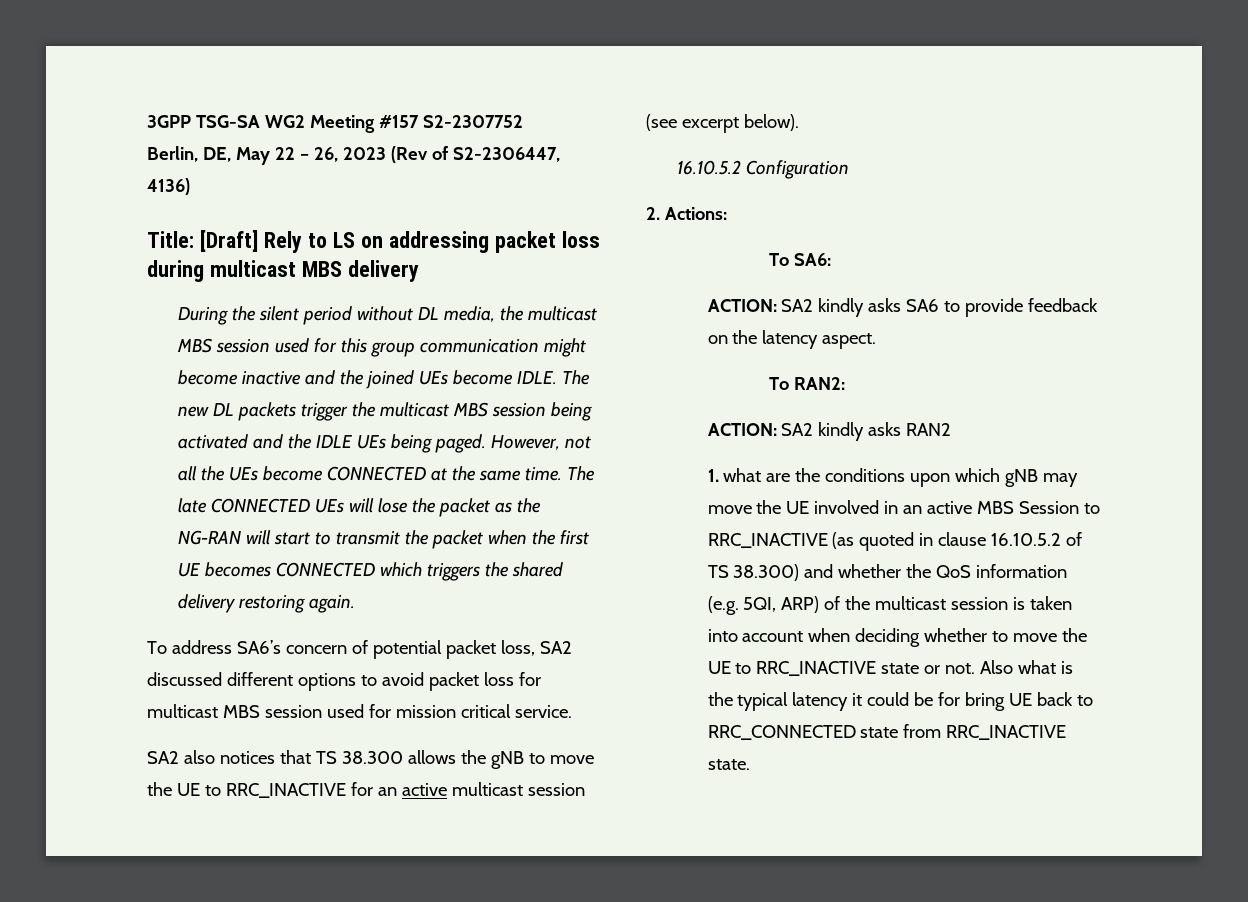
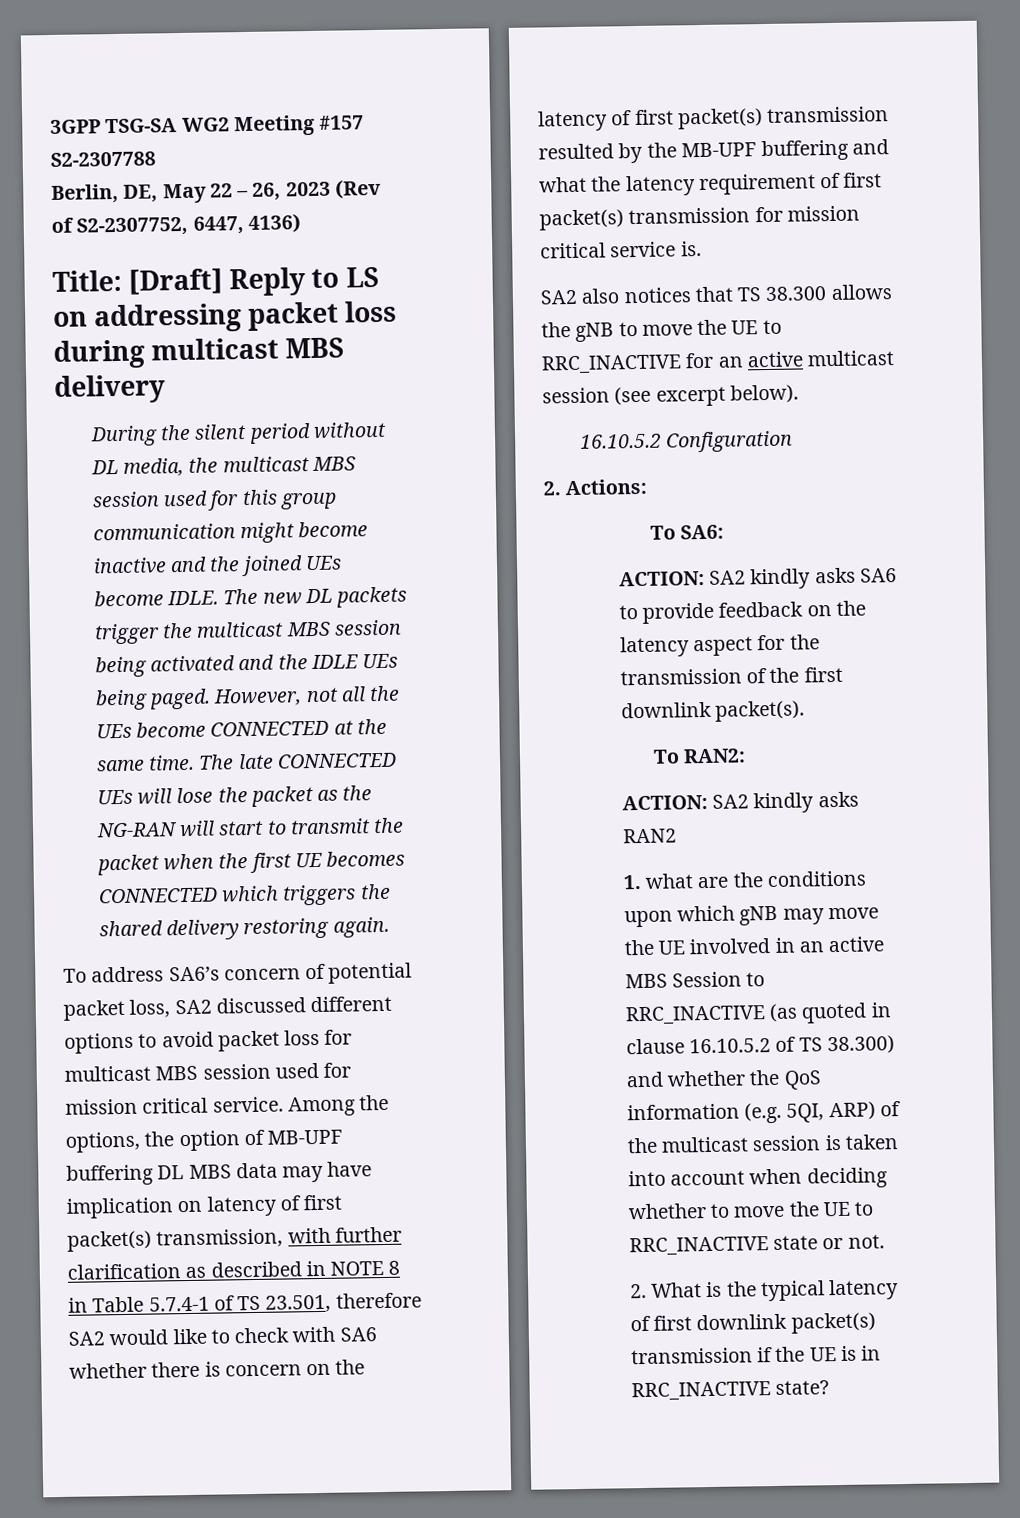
[422,115,523,128] S2-2307752 -> [50,151,156,167] S2-2307788
[452,147,560,162] S2-2306447, -> [76,216,244,237] S2-2307752, 6447,
[263,231,302,253] Rely -> [229,267,307,297] Reply
(572, 711) none -> [287,1094,390,1117] [65,1129,344,1153] [66,1161,373,1186] [66,1194,343,1219] [67,1226,402,1252] [67,1260,401,1280] [68,1292,422,1313] [68,1326,377,1346] [69,1359,366,1379] [538,106,890,132] [538,139,890,164] [539,172,883,197] [539,205,860,231] [540,241,702,259] Among the options, the option of MB-UPF buffering DL MBS data may have implication on latency of first packet(s) transmission, with further clarification as described in NOTE 8 in Table 5.7.4-1 of TS 23.501, therefore SA2 would like to check with SA6 whether there is concern on the latency of first packet(s) transmission resulted by the MB-UPF buffering and what the latency requirement of first packet(s) transmission for mission critical service is.
[822,333,877,349] aspect. -> [693,634,820,657] [619,666,843,686] [620,700,806,722] aspect for the transmission of the first downlink packet(s).
[980,660,1057,674] Also what -> [629,1282,703,1299] // 2. What
[852,692,1094,711] [707,724,1067,740] [707,759,750,770] it could be for bring UE back to RRC_CONNECTED state from RRC_INACTIVE state. -> [629,1312,876,1334] [630,1345,882,1365] [630,1380,830,1402] of first downlink packet(s) transmission if the UE is in RRC_INACTIVE state?

